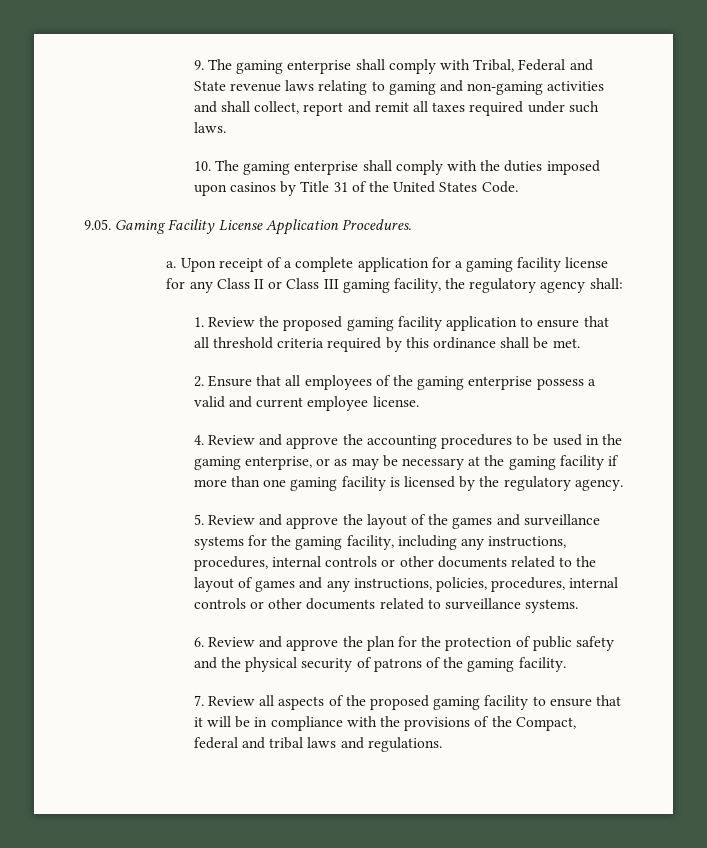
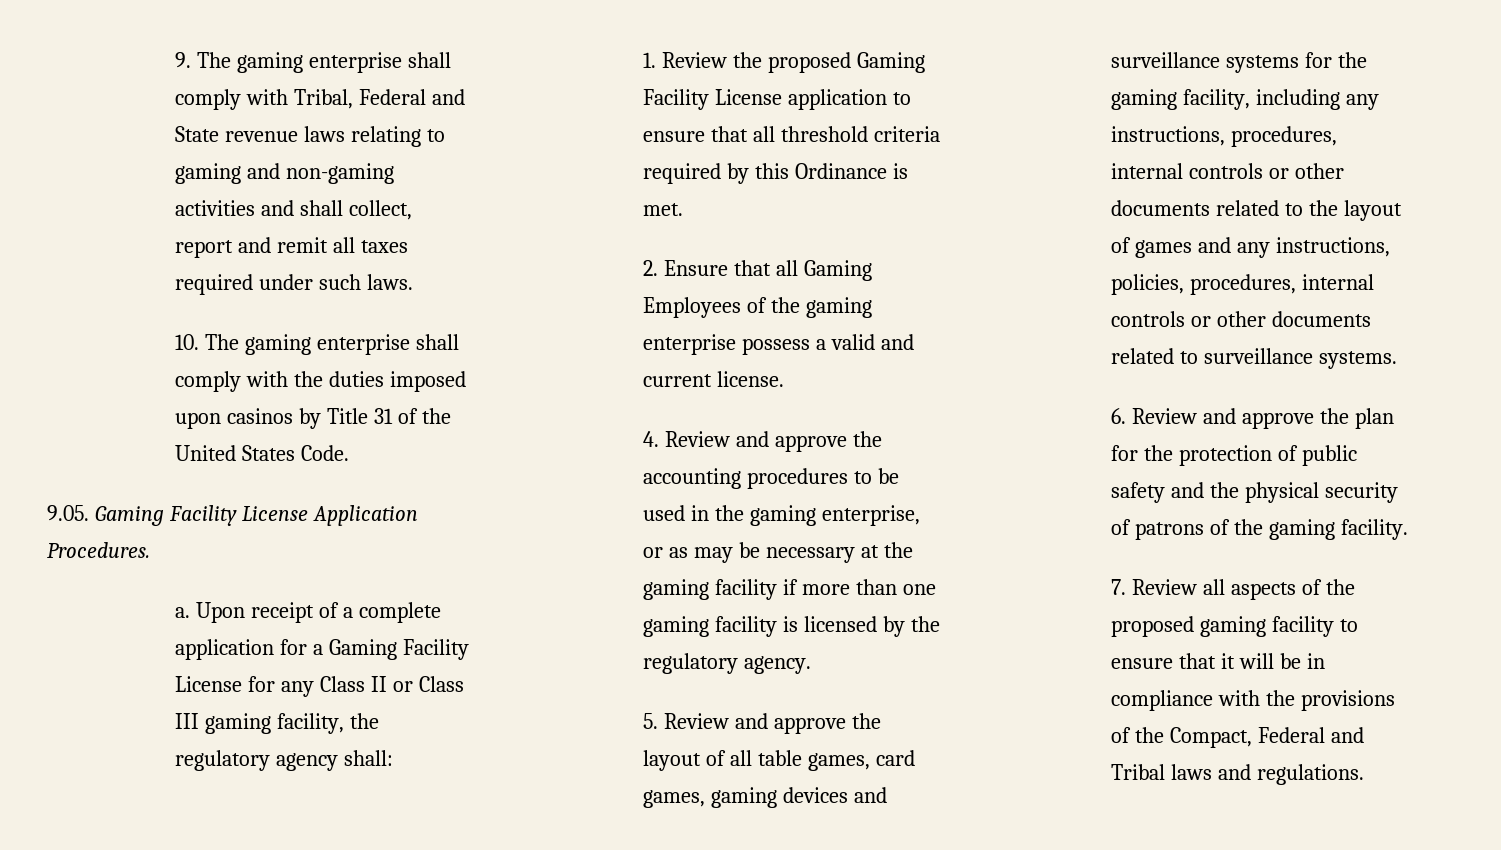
[466,257,609,272] gaming facility license -> [329,639,470,660] [175,676,243,692] Gaming Facility License
[346,316,442,331] gaming facility -> [857,52,926,73] [643,89,783,110] Gaming Facility License
[432,337,549,349] ordinance shall be -> [795,163,909,179] Ordinance is
[304,375,372,390] employees -> [804,260,873,281] [643,297,742,318] Gaming Employees
[307,396,369,411] employee -> (713, 380) none
[428,514,493,529] the games -> [730,750,916,771] [643,787,849,808] all table games, card games, gaming devices
[193,737,304,749] federal and tribal -> [1258,727,1365,743] [1111,764,1166,780] Federal and Tribal

